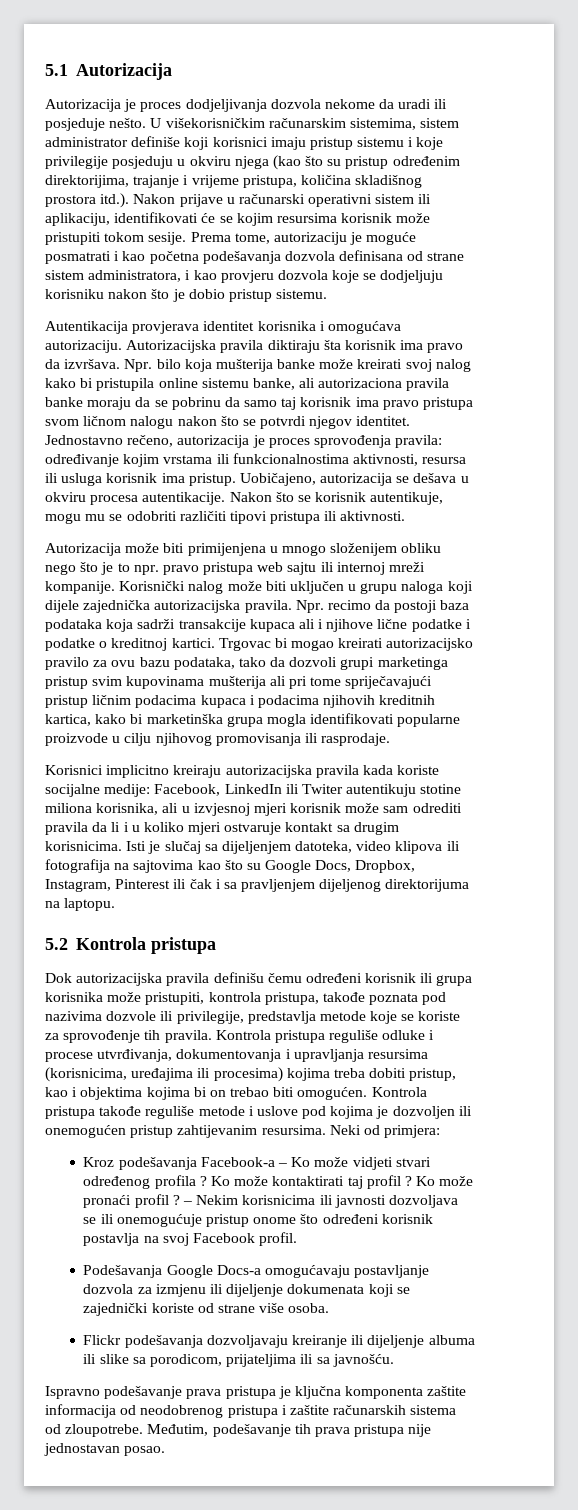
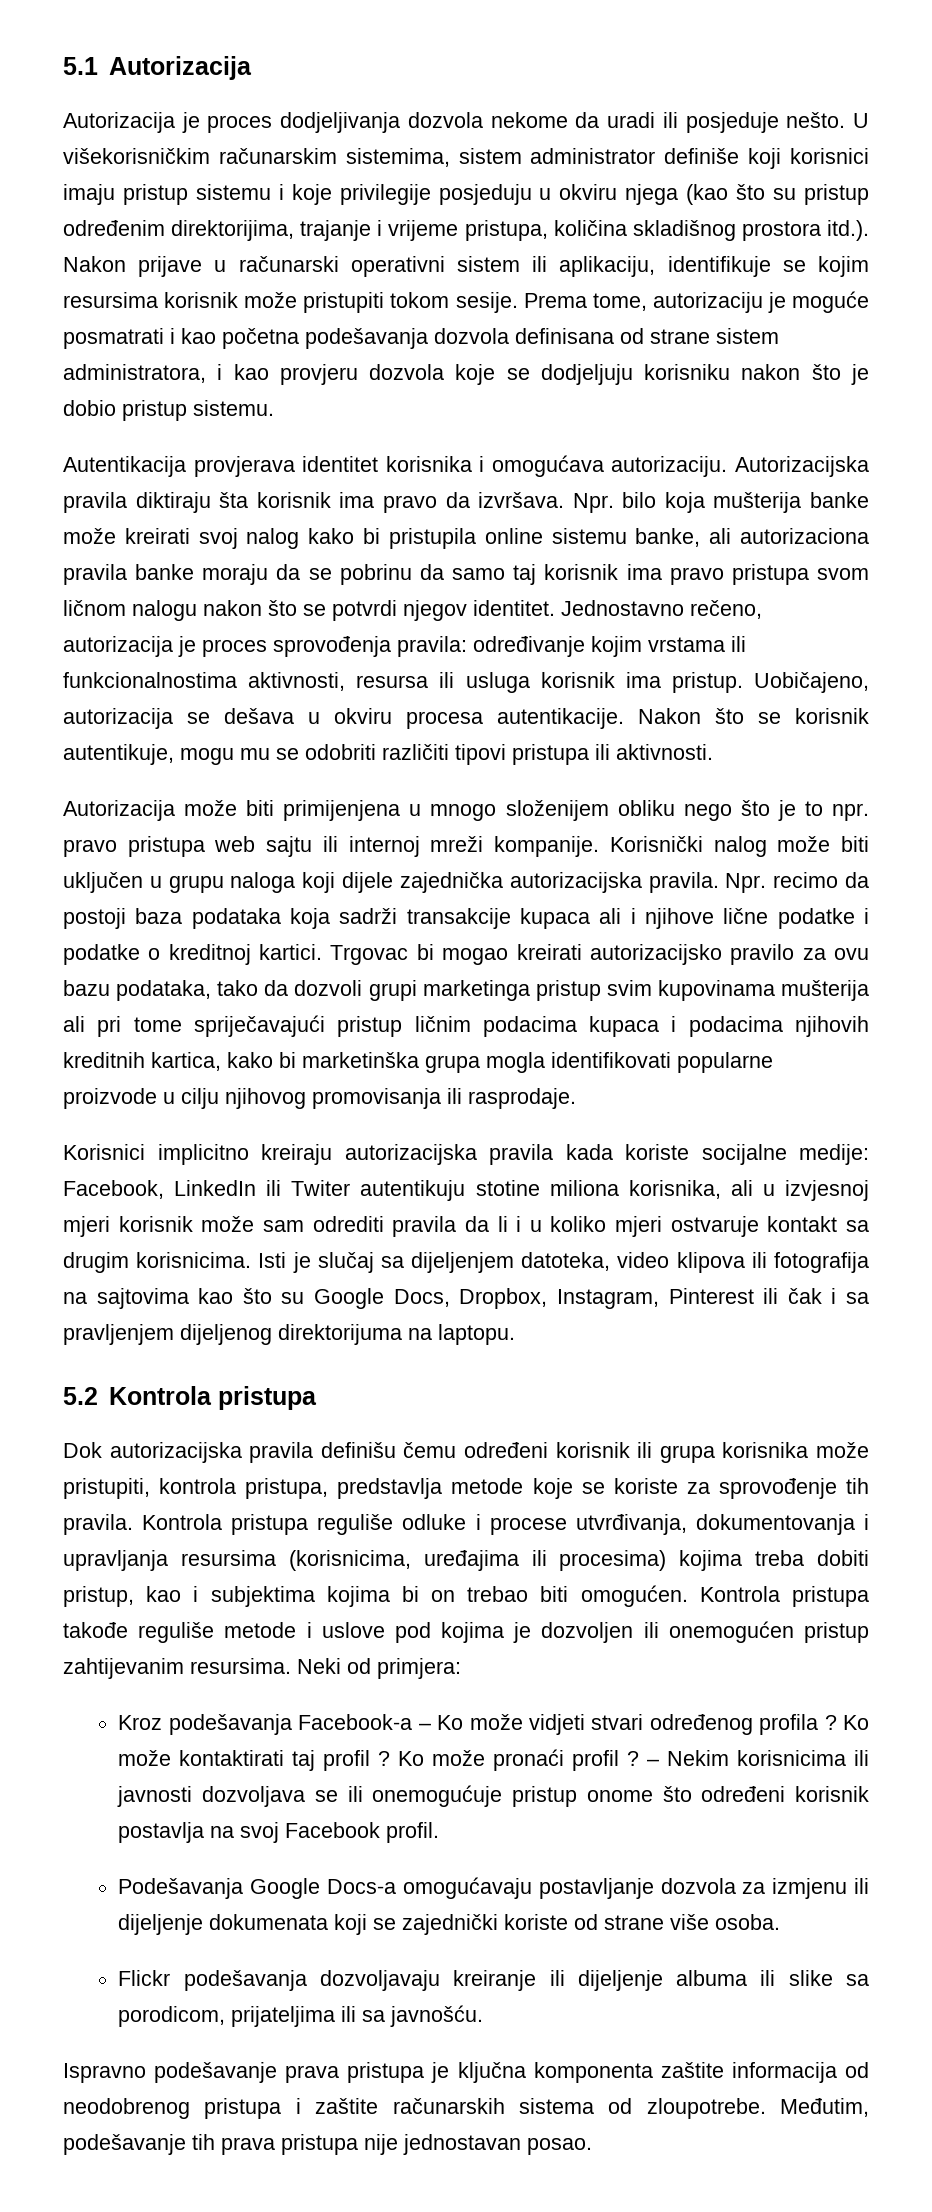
[114,212,216,223] identifikovati će -> [667,256,771,277] identifikuje
[322,992,447,1005] [45,1011,244,1024] takođe poznata pod nazivima dozvole ili privilegije, -> (329, 1488) none
[80,1087,143,1100] objektima -> [210,1586,315,1607] subjektima

